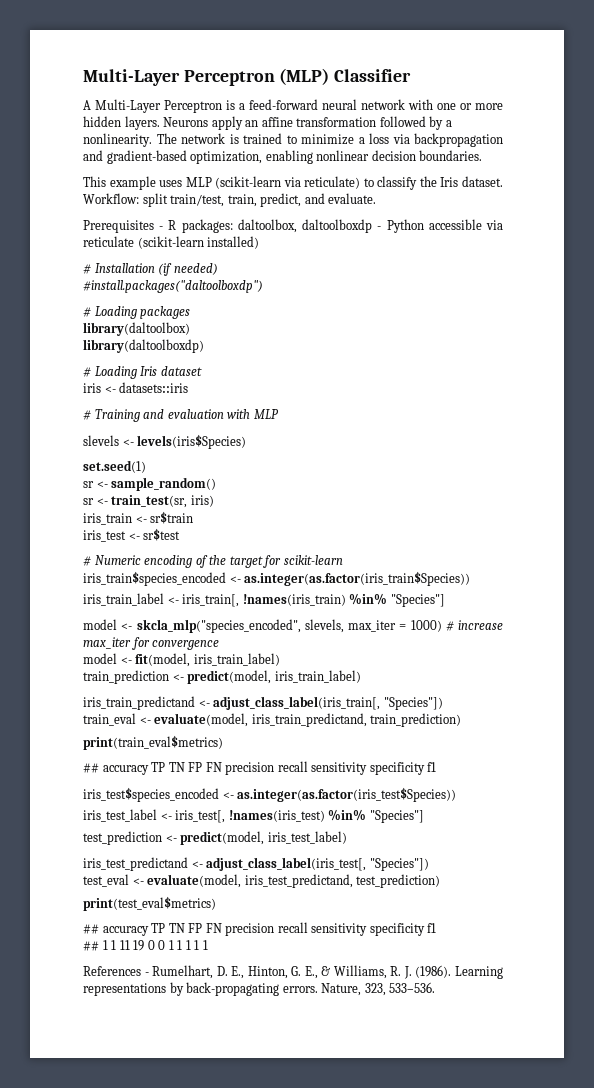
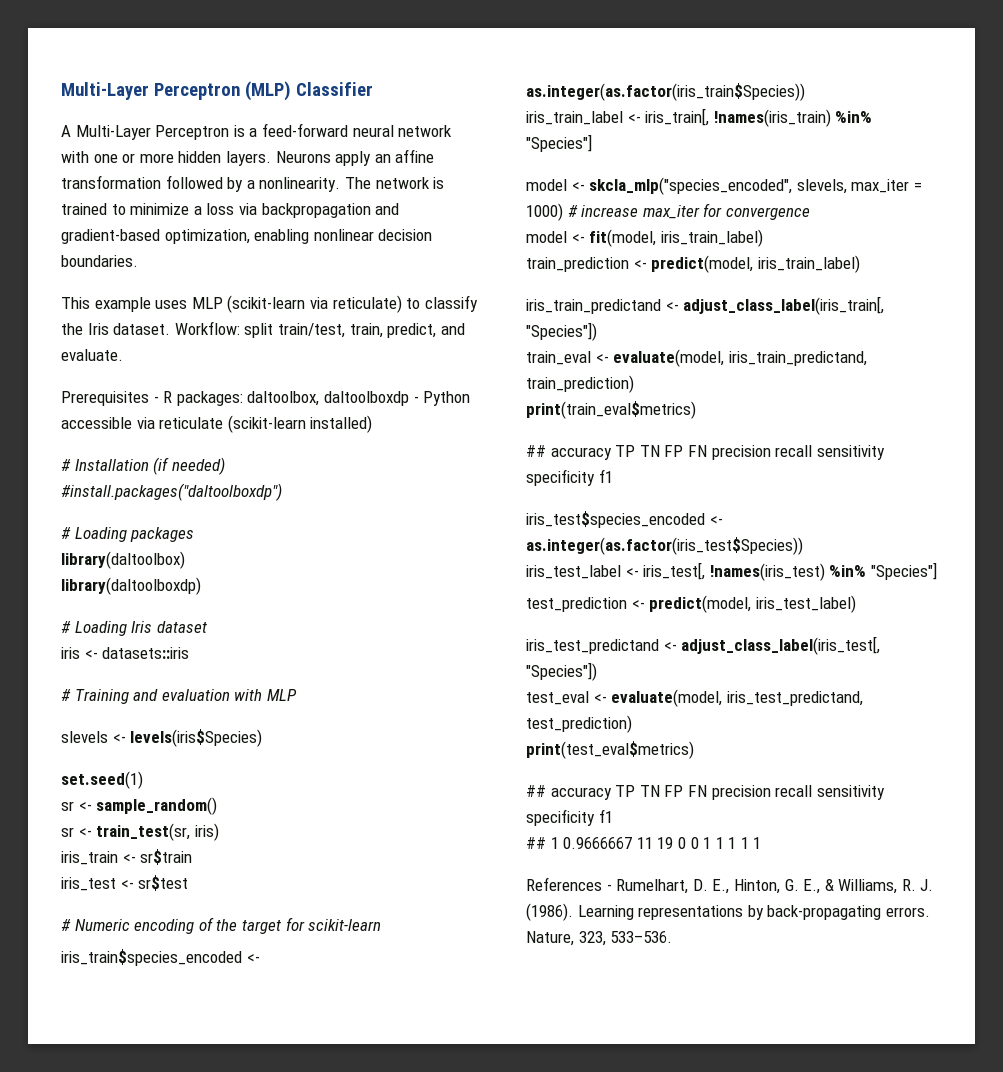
[111,940,117,950] 1 -> [563,837,633,849] 0.9666667

